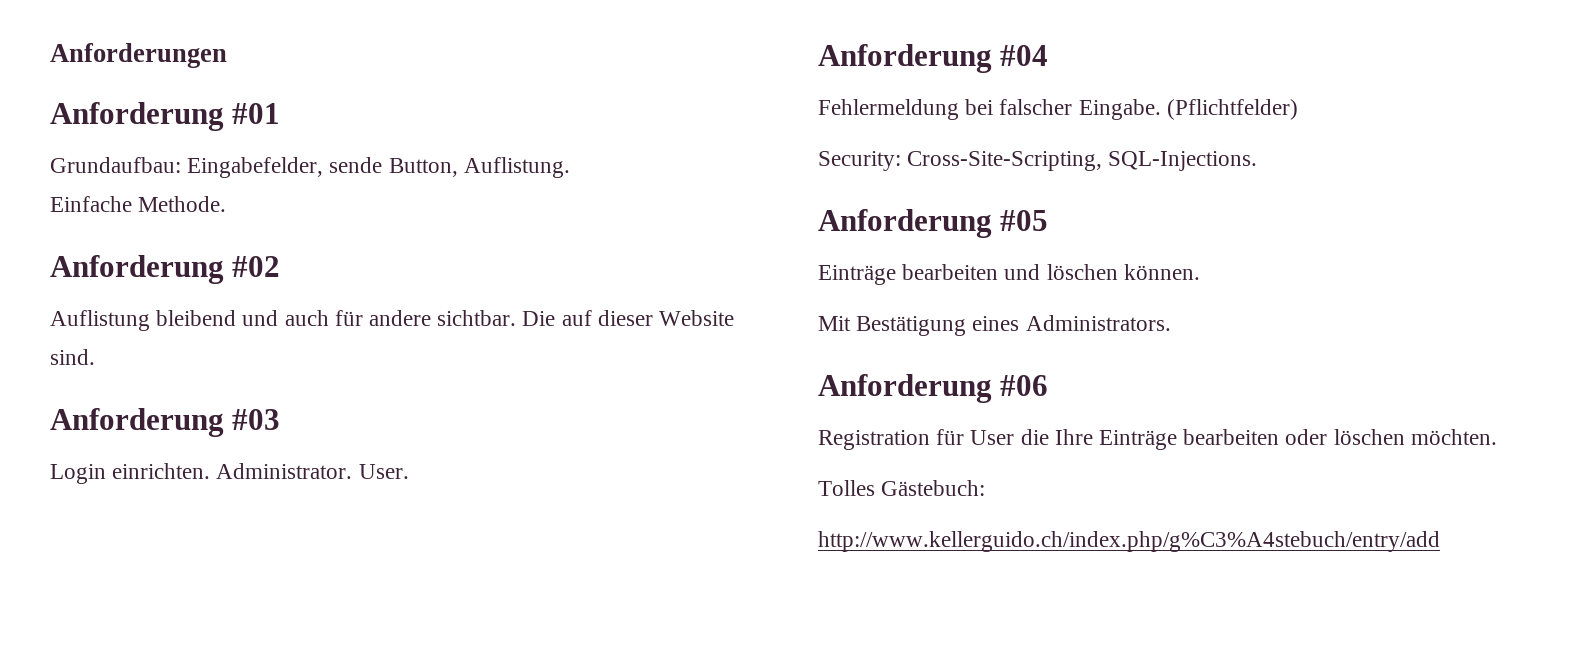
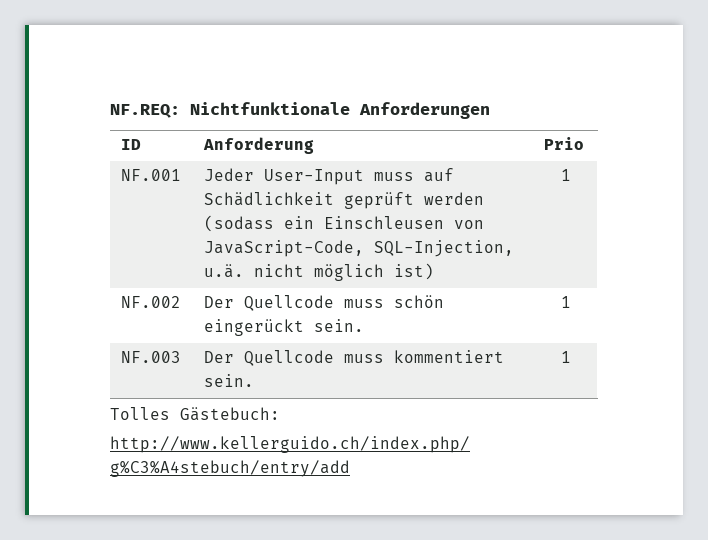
(50, 55) none -> [110,102,350,118] NF.REQ: Nichtfunktionale
[50,102,281,131] [50,157,570,178] [50,196,227,212] [50,255,281,284] [50,310,735,331] [50,349,95,365] [50,408,281,437] [50,463,409,484] [818,44,1049,73] [818,99,1298,120] [818,151,1258,171] [818,209,1049,238] [818,264,1200,285] [818,315,1171,336] [818,374,1049,403] [818,429,1497,450] // Anforderung #01 // Grundaufbau: Eingabefelder, sende Button, Auflistung. // Einfache Methode. // Anforderung #02 // Auflistung bleibend und auch für andere sichtbar. Die auf dieser Website sind. // Anforderung #03 // Login einrichten. Administrator. User. // Anforderung #04 // Fehlermeldung bei falscher Eingabe. (Pflichtfelder) // Security: Cross-Site-Scripting, SQL-Injections. // Anforderung #05 // Einträge bearbeiten und löschen können. // Mit Bestätigung eines Administrators. // Anforderung #06 // Registration für User die Ihre Einträge bearbeiten oder löschen möchten. -> [121,139,142,150] [203,137,315,154] [544,137,585,150] [121,169,182,181] [204,168,455,185] [204,192,485,209] [204,215,485,232] [204,240,515,257] [204,263,435,281] [560,169,571,181] [121,296,182,308] [204,295,445,311] [204,319,365,336] [560,296,571,308] [121,351,182,363] [204,350,505,366] [204,374,255,387] [560,351,571,363] // ID | Anforderung | Prio // NF.001 | Jeder User-Input muss auf Schädlichkeit geprüft werden (sodass ein Einschleusen von JavaScript-Code, SQL-Injection, u.ä. nicht möglich ist) | 1 // NF.002 | Der Quellcode muss schön eingerückt sein. | 1 // NF.003 | Der Quellcode muss kommentiert sein. | 1

